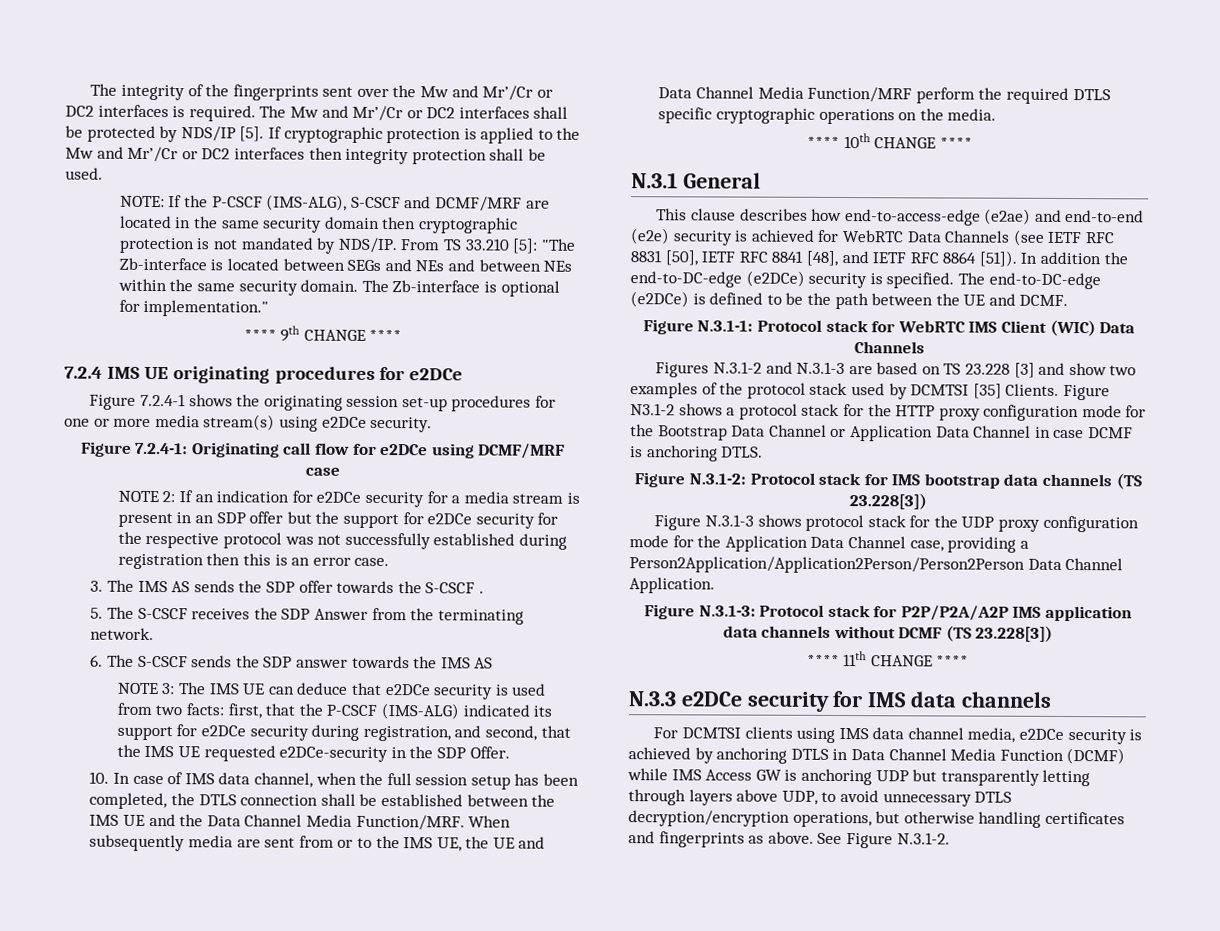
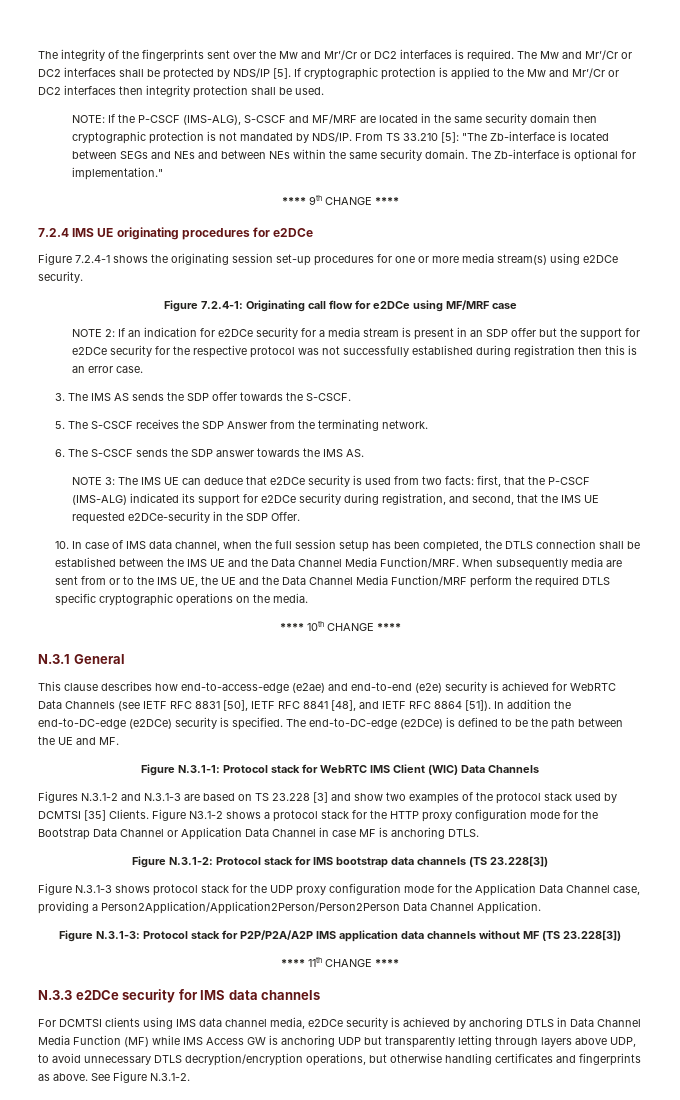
[434,196,522,212] DCMF/MRF -> [311,114,357,124] MF/MRF
[478,443,566,459] DCMF/MRF -> [445,300,489,310] MF/MRF
[425,582,484,594] S-CSCF . -> [305,393,351,401] S-CSCF.
[474,657,494,669] AS -> [345,449,364,457] AS.
(546, 842) none -> [261,576,279,585] the
[1019,294,1069,306] DCMF. -> [99,737,119,745] MF.
[1087,427,1133,439] DCMF -> [359,829,376,837] MF
[898,627,943,639] DCMF -> [523,931,539,939] MF
[1066,747,1126,765] (DCMF) -> [124,1037,149,1047] (MF)

